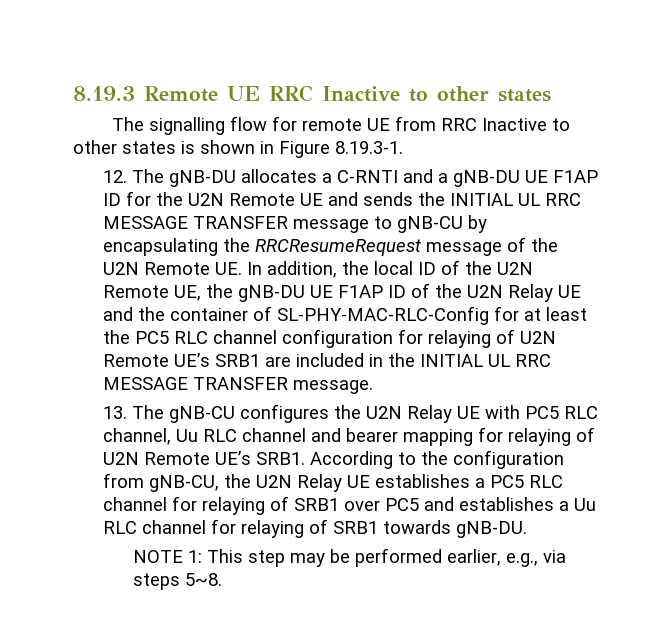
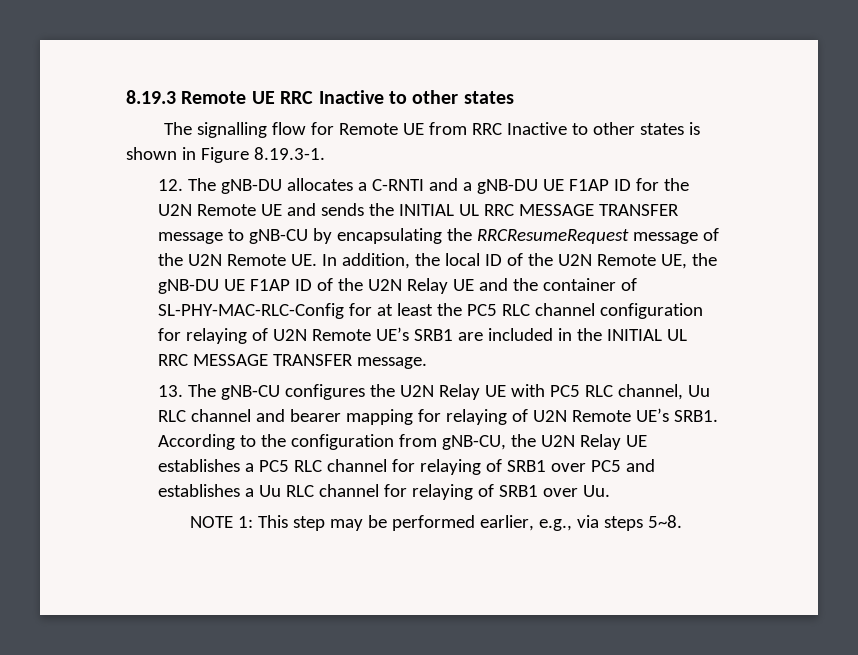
[301,118,362,131] remote -> [339,123,399,135] Remote
[382,520,527,538] towards gNB-DU. -> [542,485,610,497] over Uu.

